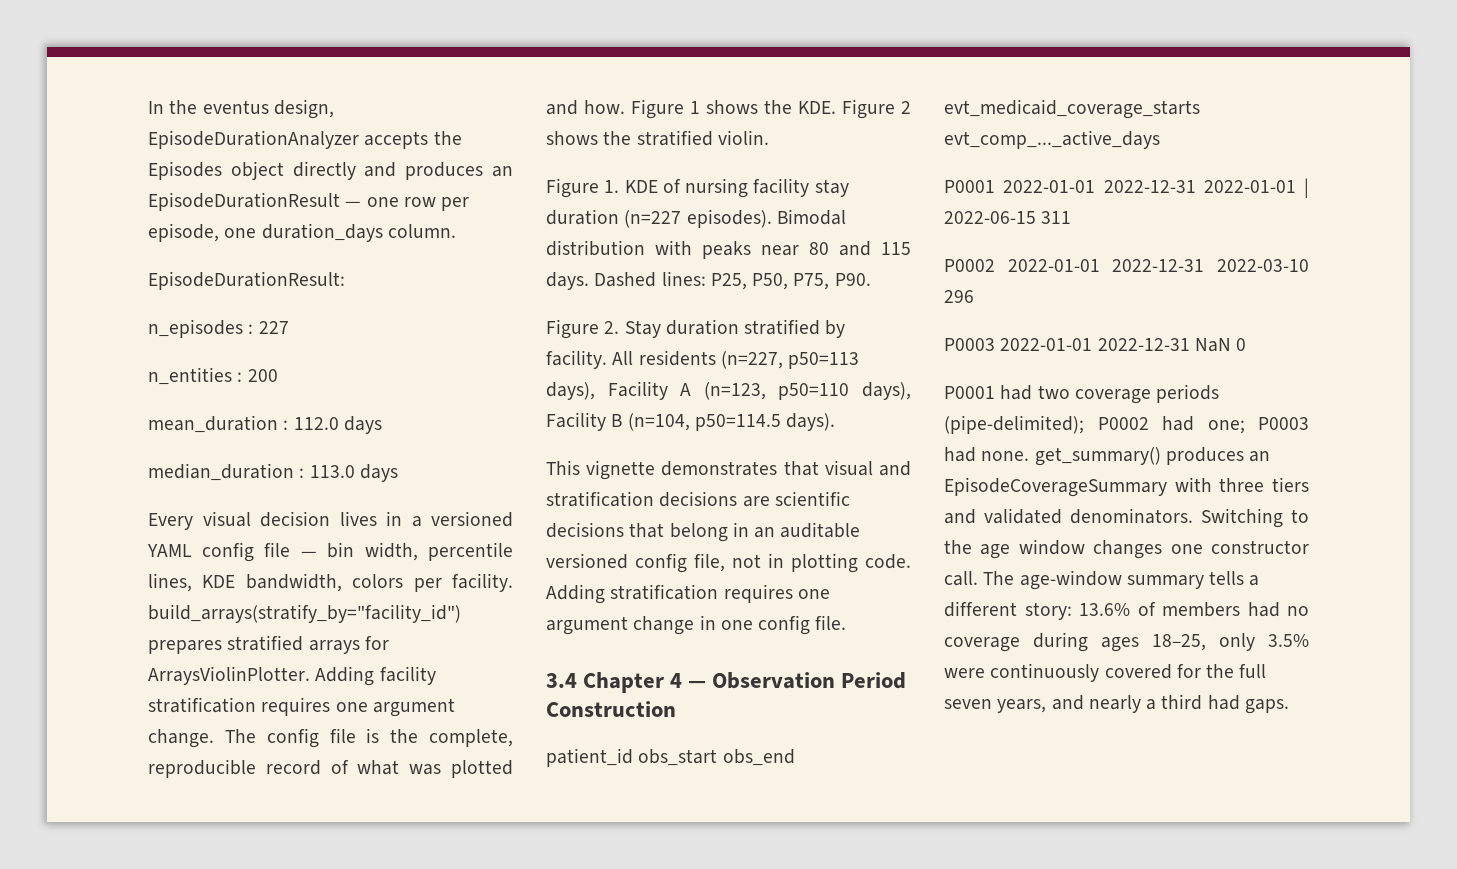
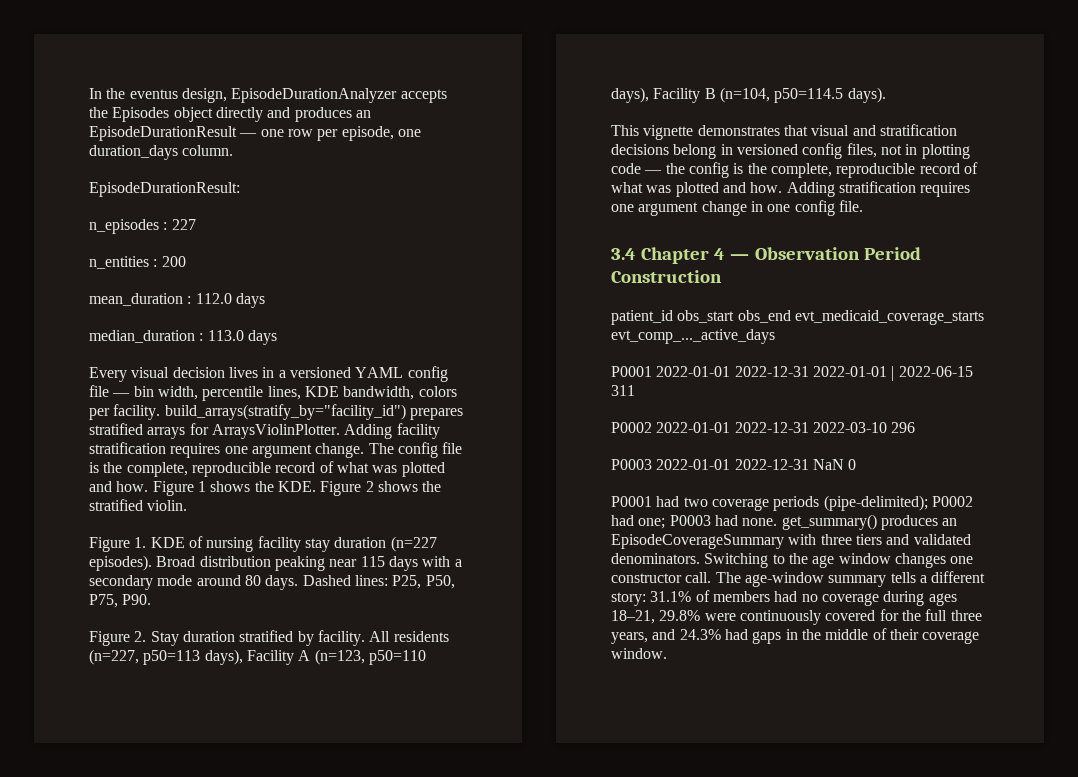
[776,209,846,225] [546,240,911,259] Bimodal distribution with peaks near 80 and 115 -> [156,556,462,571] [89,575,261,590] Broad distribution peaking near 115 days with a secondary mode around 80
[742,491,850,507] [546,522,861,542] are scientific decisions that belong in an auditable -> [673,144,733,159] belong in
[694,553,725,572] file, -> [846,143,877,158] files,
[865,554,911,569] code. -> [611,162,978,178] [611,182,783,197] code — the config is the complete, reproducible record of what was plotted and how.
[1079,603,1130,616] 13.6% -> [650,591,692,602] 31.1%
[1152,633,1309,651] 18–25, only 3.5% -> [611,610,701,624] 18–21, 29.8%
[944,699,992,709] seven -> [950,610,982,621] three
[1088,694,1289,714] nearly a third had gaps. -> [679,628,980,644] [611,648,667,659] 24.3% had gaps in the middle of their coverage window.

